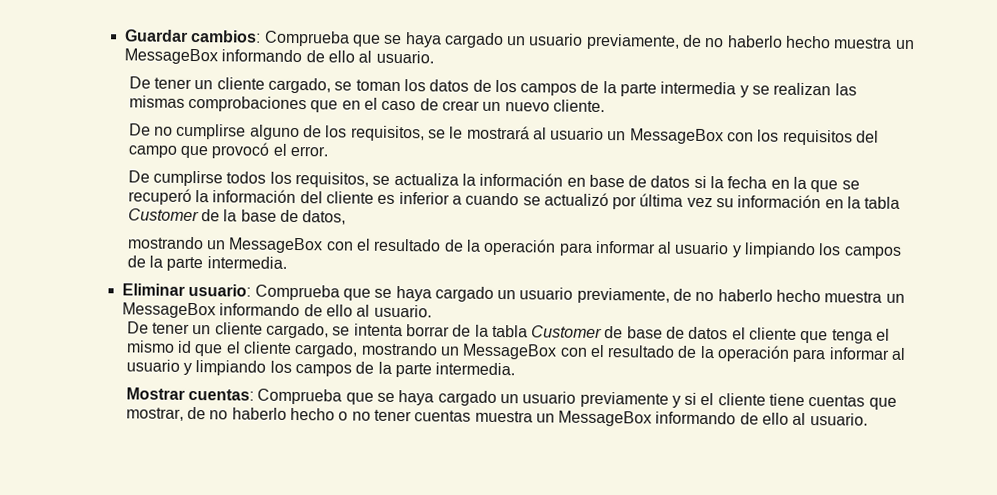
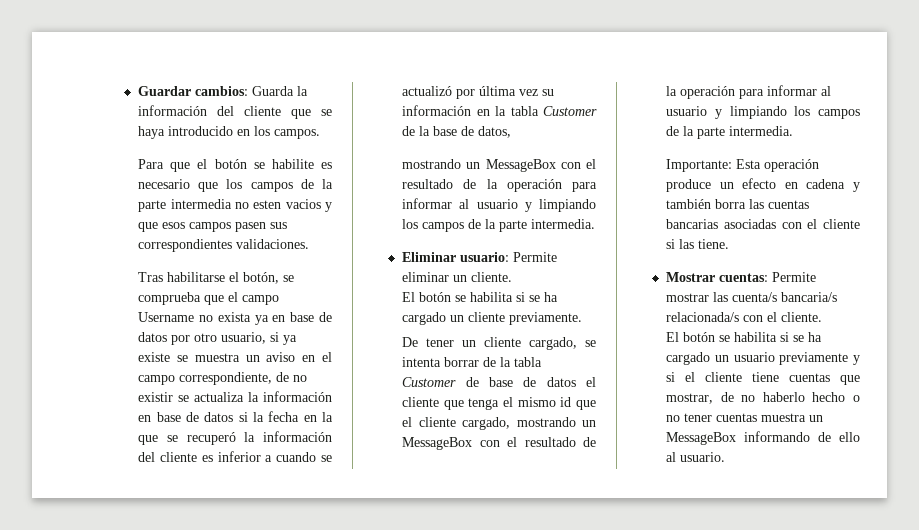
[263,30,915,50] [123,48,434,65] [128,76,492,94] Comprueba que se haya cargado un usuario previamente, de no haberlo hecho muestra un MessageBox informando de ello al usuario. // De tener un cliente cargado, se toman los datos de -> [251,86,308,96] [137,105,332,119] [137,126,320,139] [138,159,332,172] [138,179,219,192] Guarda la información del cliente que se haya introducido en los campos. // Para que el botón se habilite es necesario que
[739,82,857,98] [128,95,605,113] [128,123,880,146] [127,142,328,159] [127,170,369,188] y se realizan las mismas comprobaciones que en el caso de crear un nuevo cliente. // De no cumplirse alguno de los requisitos, se le mostrará al usuario un MessageBox con los requisitos del campo que provocó el error. // De cumplirse todos los requisitos, -> [234,199,332,212] [138,222,288,232] [138,239,310,252] [138,272,295,284] [138,292,280,305] [138,312,332,325] [138,332,298,345] [138,352,332,362] [138,372,308,385] [138,392,174,402] no esten vacios y que esos campos pasen sus correspondientes validaciones. // Tras habilitarse el botón, se comprueba que el campo Username no exista ya en base de datos por otro usuario, si ya existe se muestra un aviso en el campo correspondiente, de no existir
[254,284,905,304] [121,302,432,319] Comprueba que se haya cargado un usuario previamente, de no haberlo hecho muestra un MessageBox informando de ello al usuario. -> [512,252,557,262] [401,272,512,282] [402,292,559,302] [402,312,583,325] Permite eliminar un cliente. // El botón se habilita si se ha cargado un cliente previamente.
[125,387,435,406] Mostrar cuentas: Comprueba que se haya -> [666,159,820,172] [666,178,860,192] [666,199,810,209] [666,219,860,229] [666,239,730,249] [665,272,816,282] [665,292,837,302] [665,312,822,322] [666,332,823,342] Importante: Esta operación produce un efecto en cadena y también borra las cuentas bancarias asociadas con el cliente si las tiene. // Mostrar cuentas: Permite mostrar las cuenta/s bancaria/s relacionada/s con el cliente. // El botón se habilita si se ha

